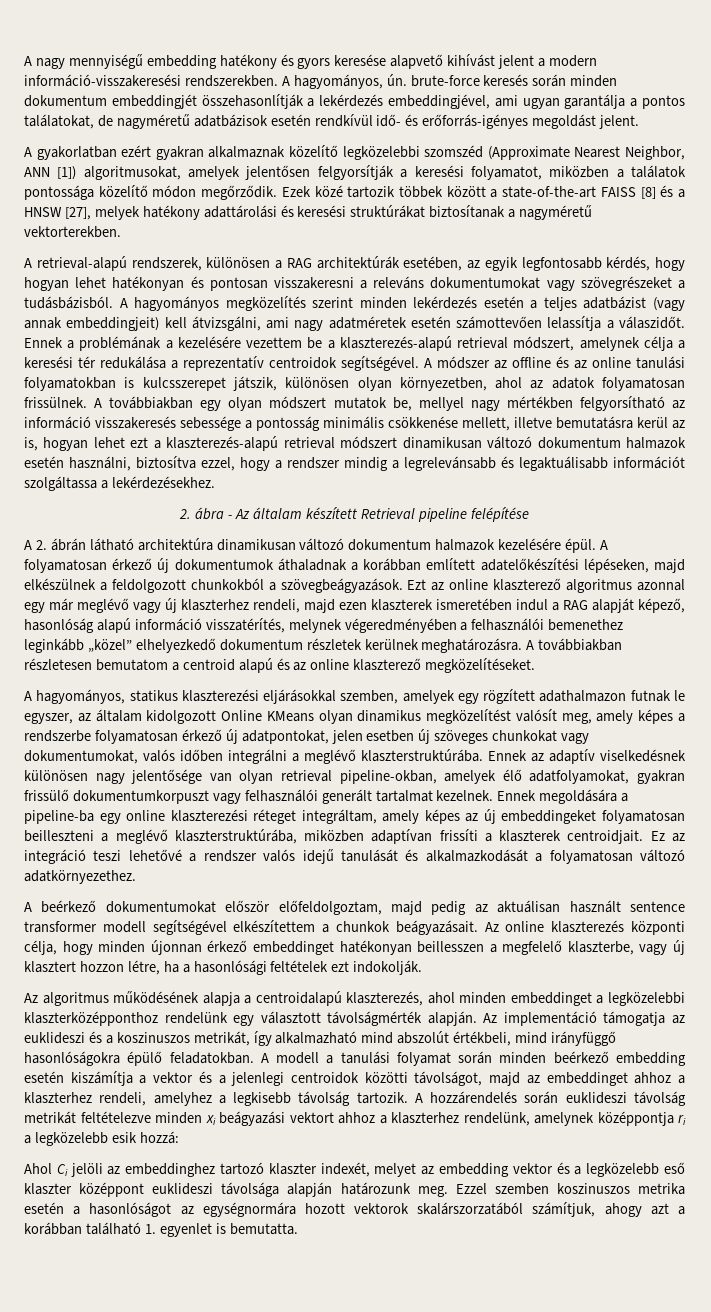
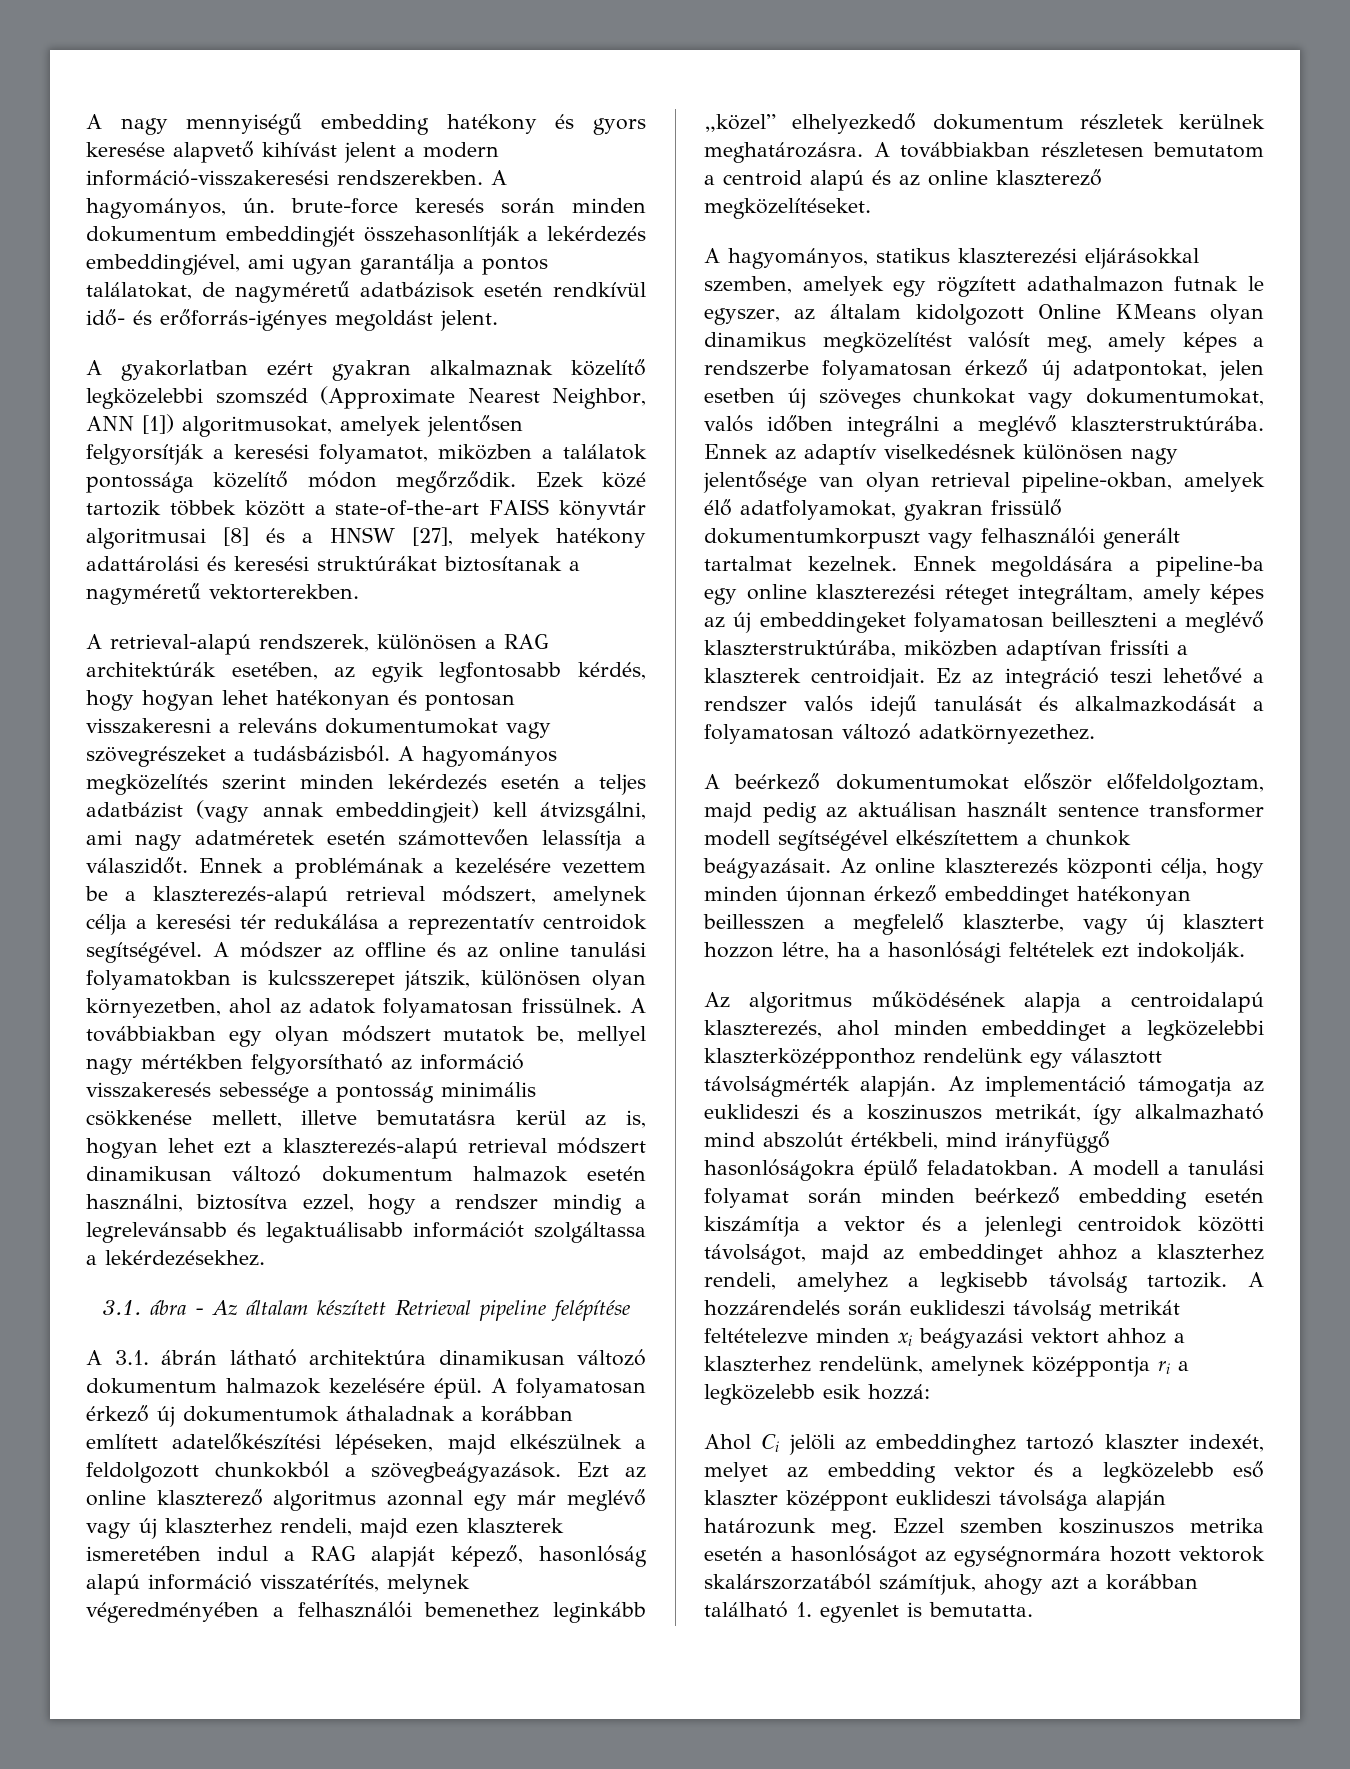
(636, 192) none -> [559,500,646,520] [86,528,206,549] könyvtár algoritmusai
[179,509,192,519] 2. -> [102,1300,141,1315] 3.1.
[35,540,47,550] 2. -> [114,1350,149,1365] 3.1.

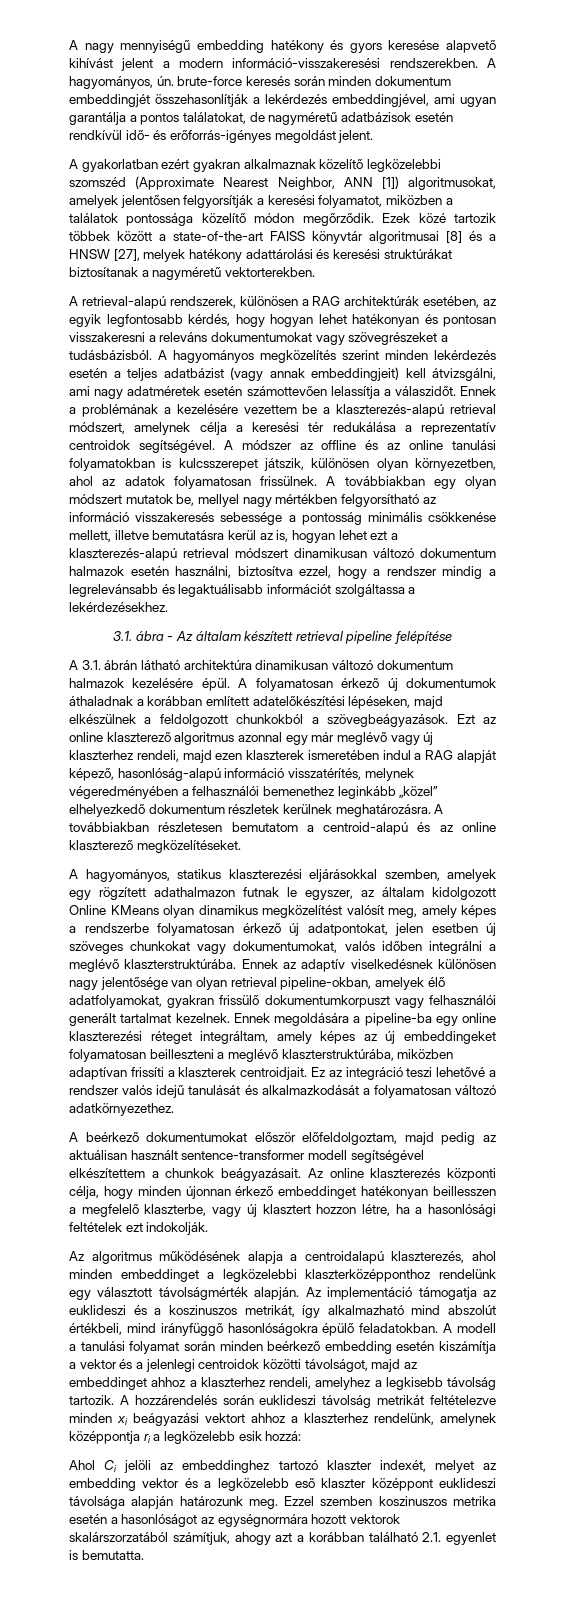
[394,1300,471,1316] Retrieval -> [295,631,343,641] retrieval
[539,1545,647,1567] [86,1574,140,1595] hasonlóság alapú -> [117,768,221,781] hasonlóság-alapú
[723,170,864,191] centroid alapú -> [323,822,409,835] centroid-alapú
[1057,802,1264,818] sentence transformer -> [181,1150,306,1160] sentence-transformer
[796,1602,812,1617] 1. -> [422,1532,442,1542] 2.1.

